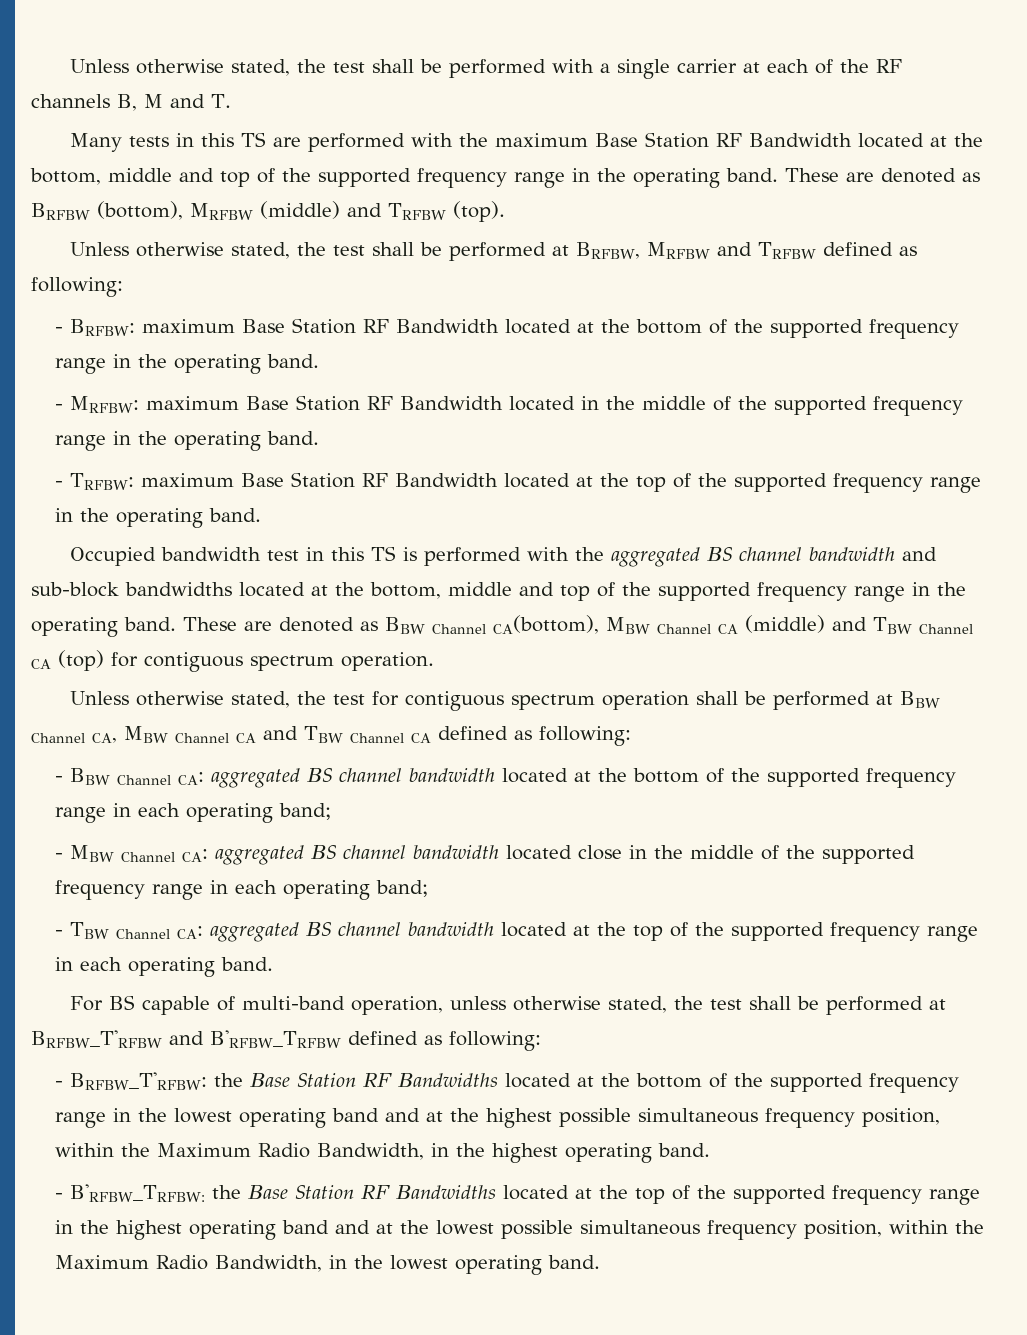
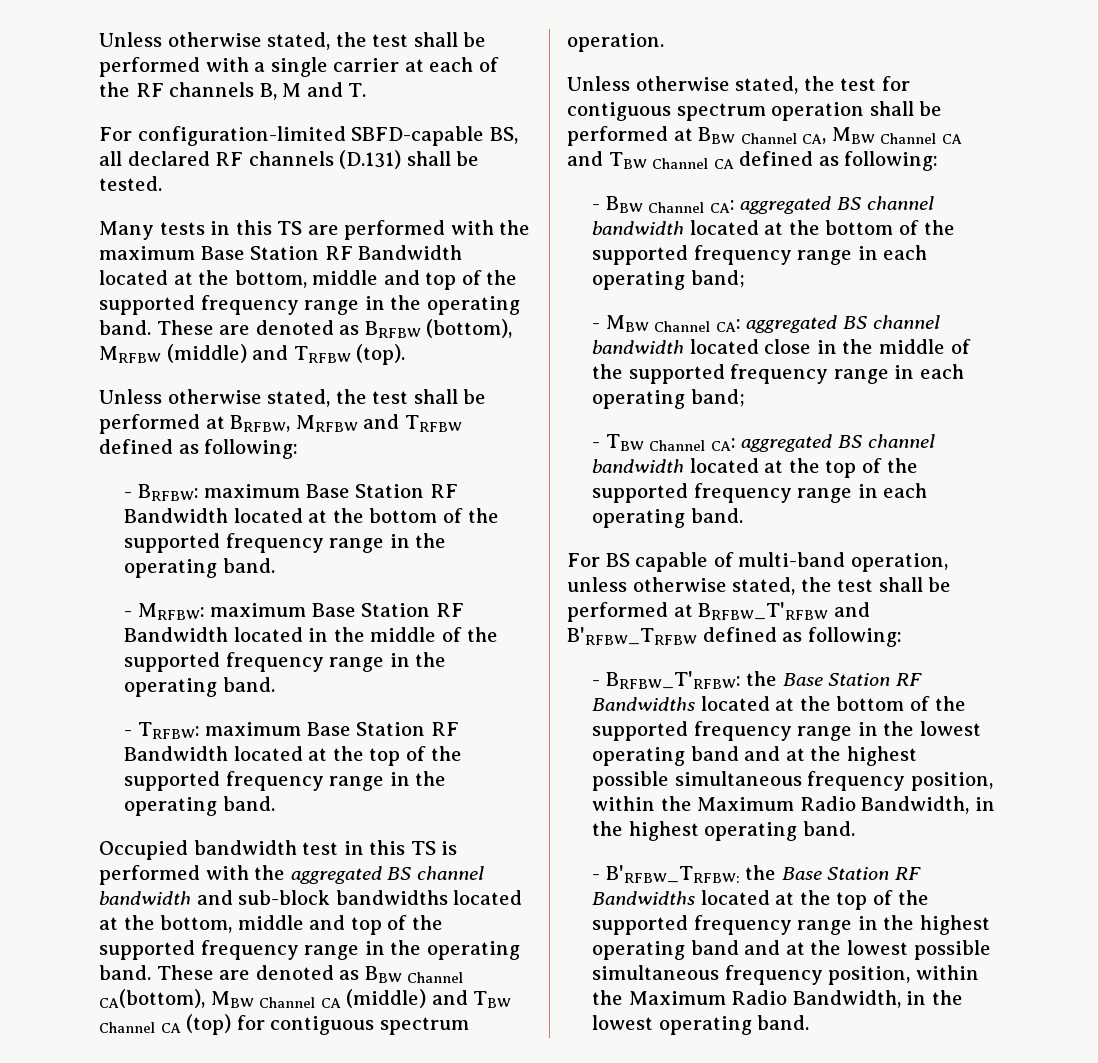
(231, 101) none -> [99,126,518,146] [99,150,480,169] [99,176,162,191] // For configuration-limited SBFD-capable BS, all declared RF channels (D.131) shall be tested.

